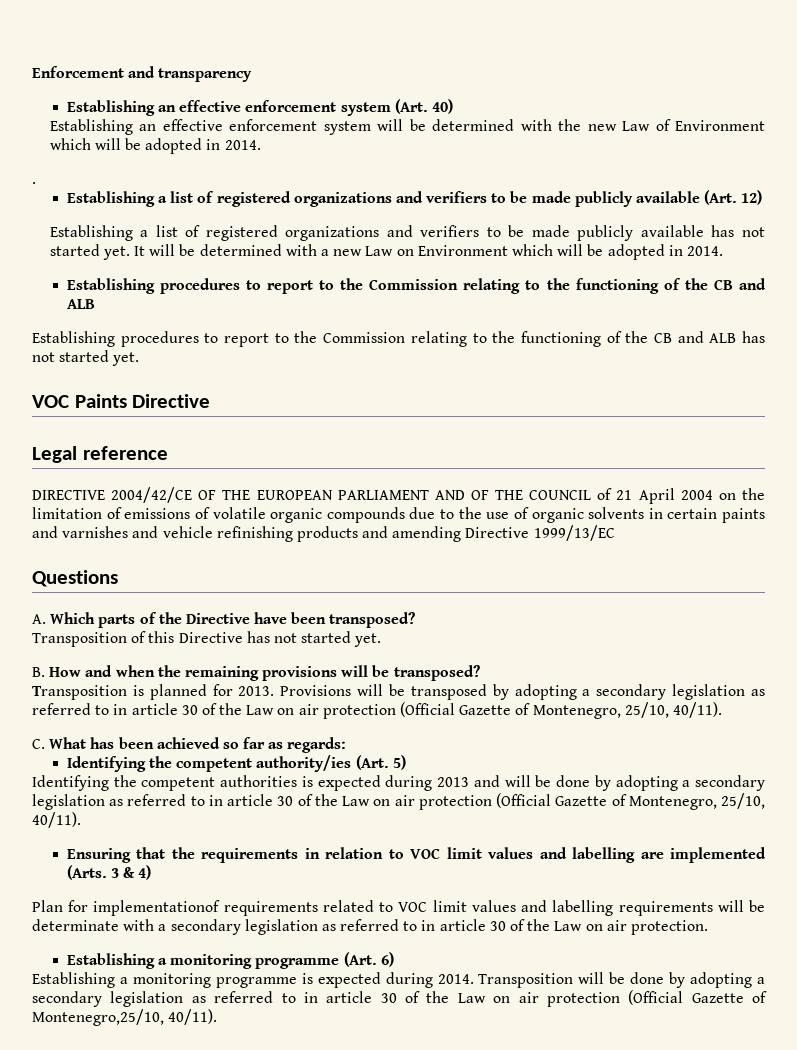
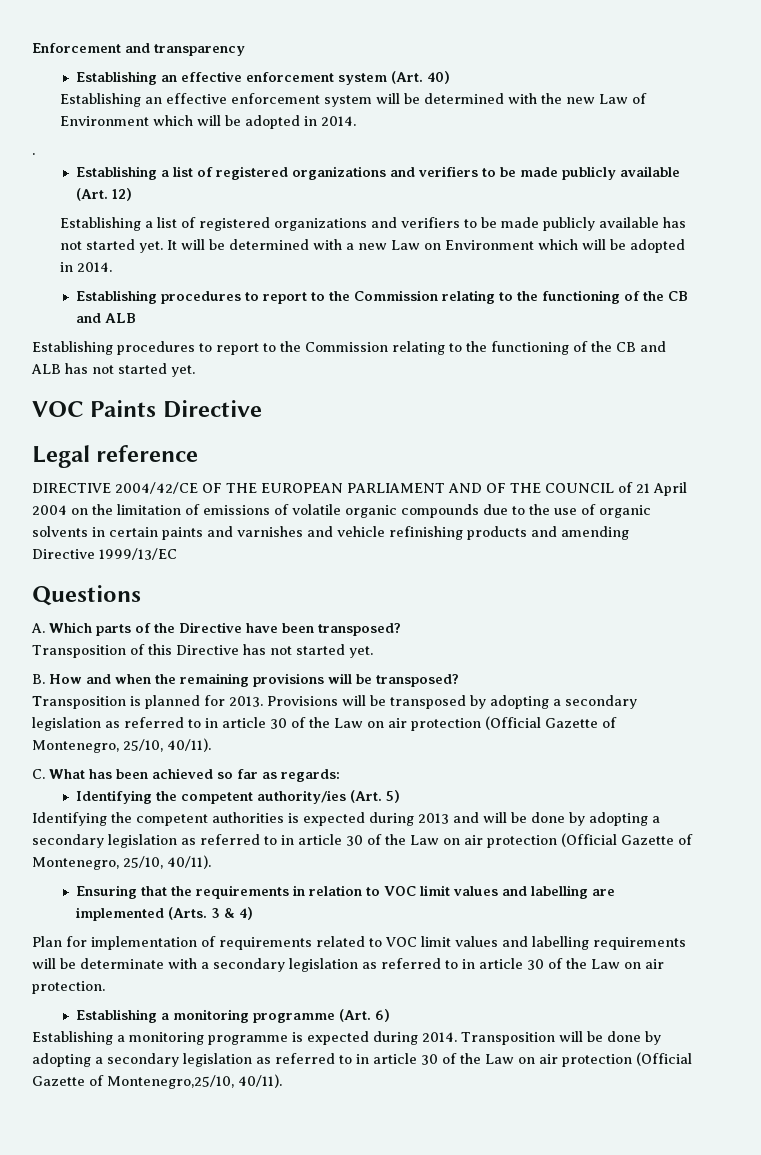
[93,900,221,916] implementationof -> [91,936,216,950] implementation of

